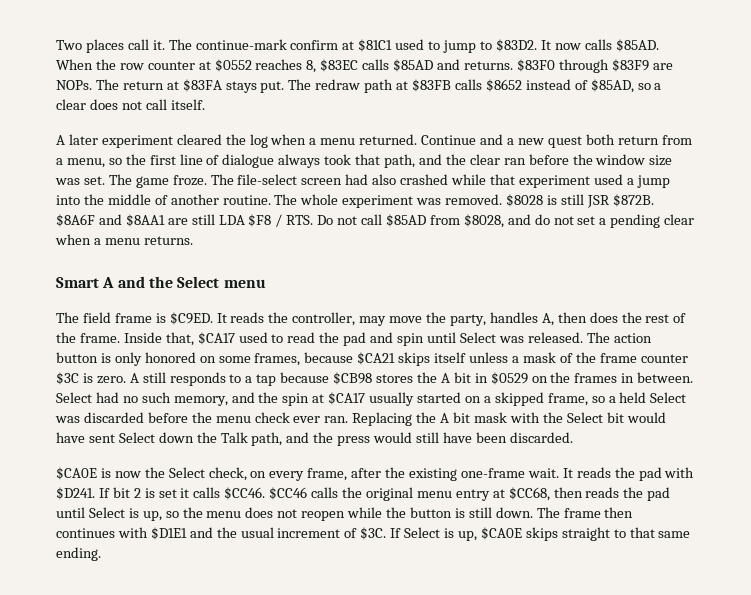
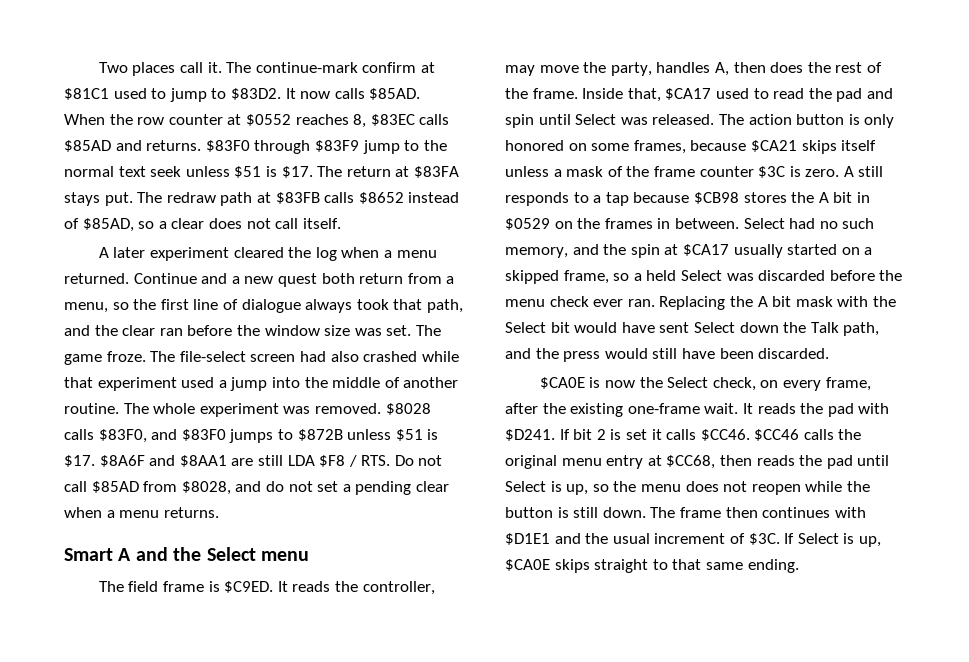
[652,63,673,70] [56,80,92,90] are NOPs. -> [362,140,447,154] [64,166,313,178] jump to the normal text seek unless $51 is $17.
[546,194,654,208] is still JSR $872B. -> [64,429,439,443] [64,455,95,467] calls $83F0, and $83F0 jumps to $872B unless $51 is $17.

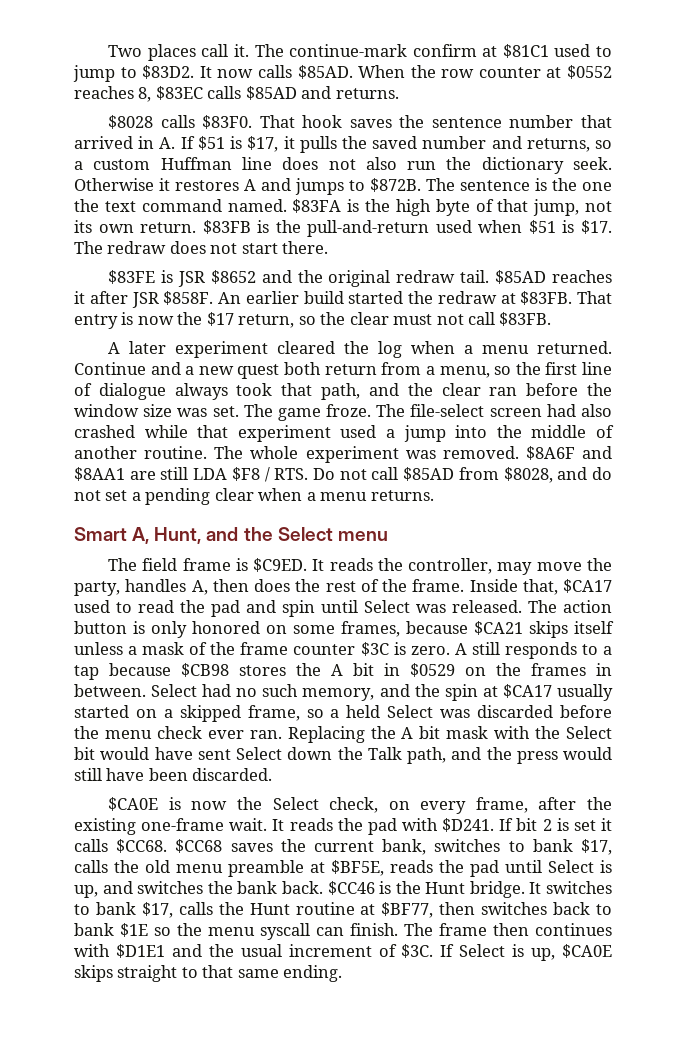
[205,140,447,154] [64,166,459,178] [64,192,460,206] [64,218,341,232] $83F0 through $83F9 jump to the normal text seek unless $51 is $17. The return at $83FA stays put. The redraw path at $83FB calls $8652 instead of $85AD, so a clear does not call itself. -> [108,115,612,129] [74,136,612,153] [74,157,613,174] [74,178,612,195] [74,199,612,216] [74,220,612,237] [74,241,329,254] [108,270,612,287] [74,291,612,308] [74,312,552,329] // $8028 calls $83F0. That hook saves the sentence number that arrived in A. If $51 is $17, it pulls the saved number and returns, so a custom Huffman line does not also run the dictionary seek. Otherwise it restores A and jumps to $872B. The sentence is the one the text command named. $83FA is the high byte of that jump, not its own return. $83FB is the pull-and-return used when $51 is $17. The redraw does not start there. // $83FE is JSR $8652 and the original redraw tail. $85AD reaches it after JSR $858F. An earlier build started the redraw at $83FB. That entry is now the $17 return, so the clear must not call $83FB.
[385,403,431,415] [64,429,439,443] [64,455,95,467] $8028 calls $83F0, and $83F0 jumps to $872B unless $51 is $17. -> (519, 452) none
[118,548,132,561] A -> [132,527,202,544] A, Hunt,
[700,429,862,441] [505,455,752,469] $CC46. $CC46 calls the original menu entry at $CC68, then -> [116,839,612,855] [74,860,384,877] $CC68. $CC68 saves the current bank, switches to bank $17, calls the old menu preamble at $BF5E,
[592,481,870,495] [505,507,646,518] so the menu does not reopen while the button is still down. -> [102,881,612,898] [74,902,613,918] [74,923,398,940] and switches the bank back. $CC46 is the Hunt bridge. It switches to bank $17, calls the Hunt routine at $BF77, then switches back to bank $1E so the menu syscall can finish.

